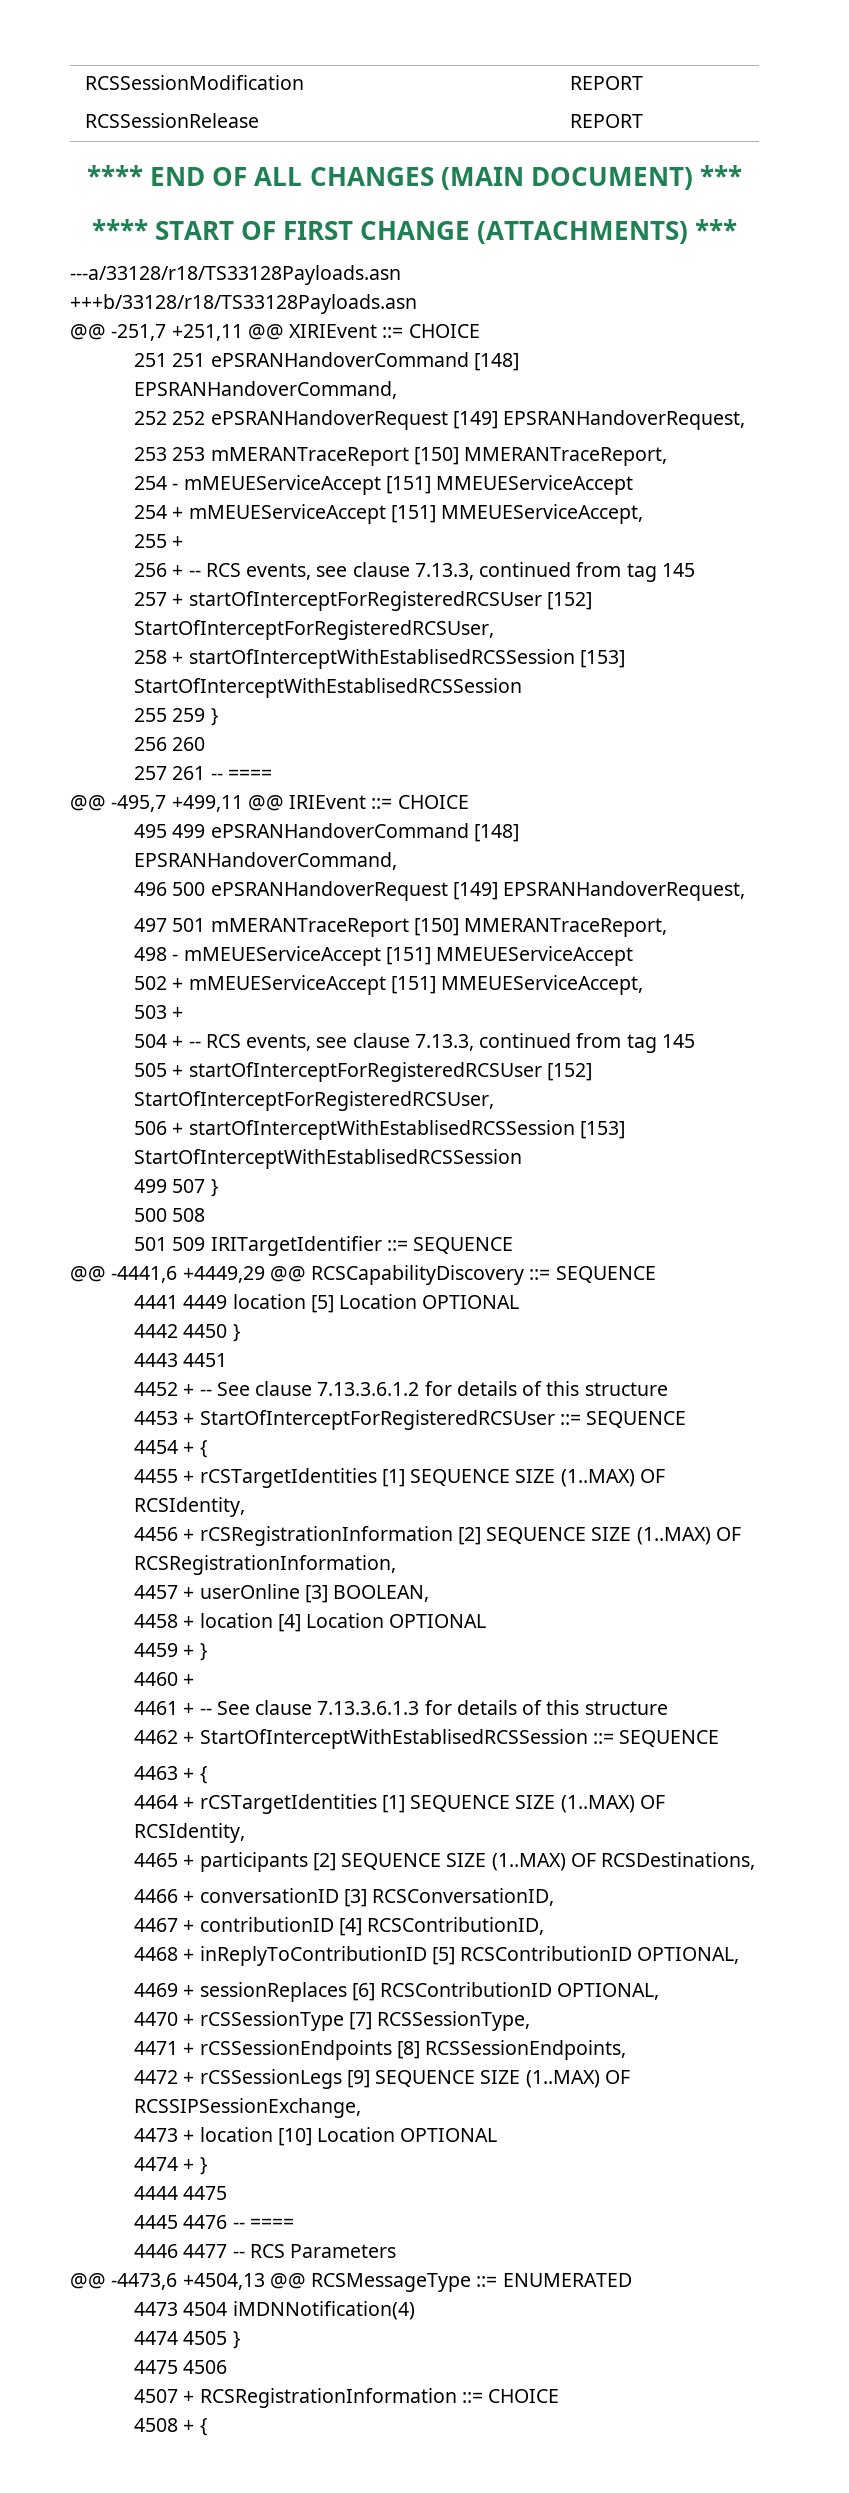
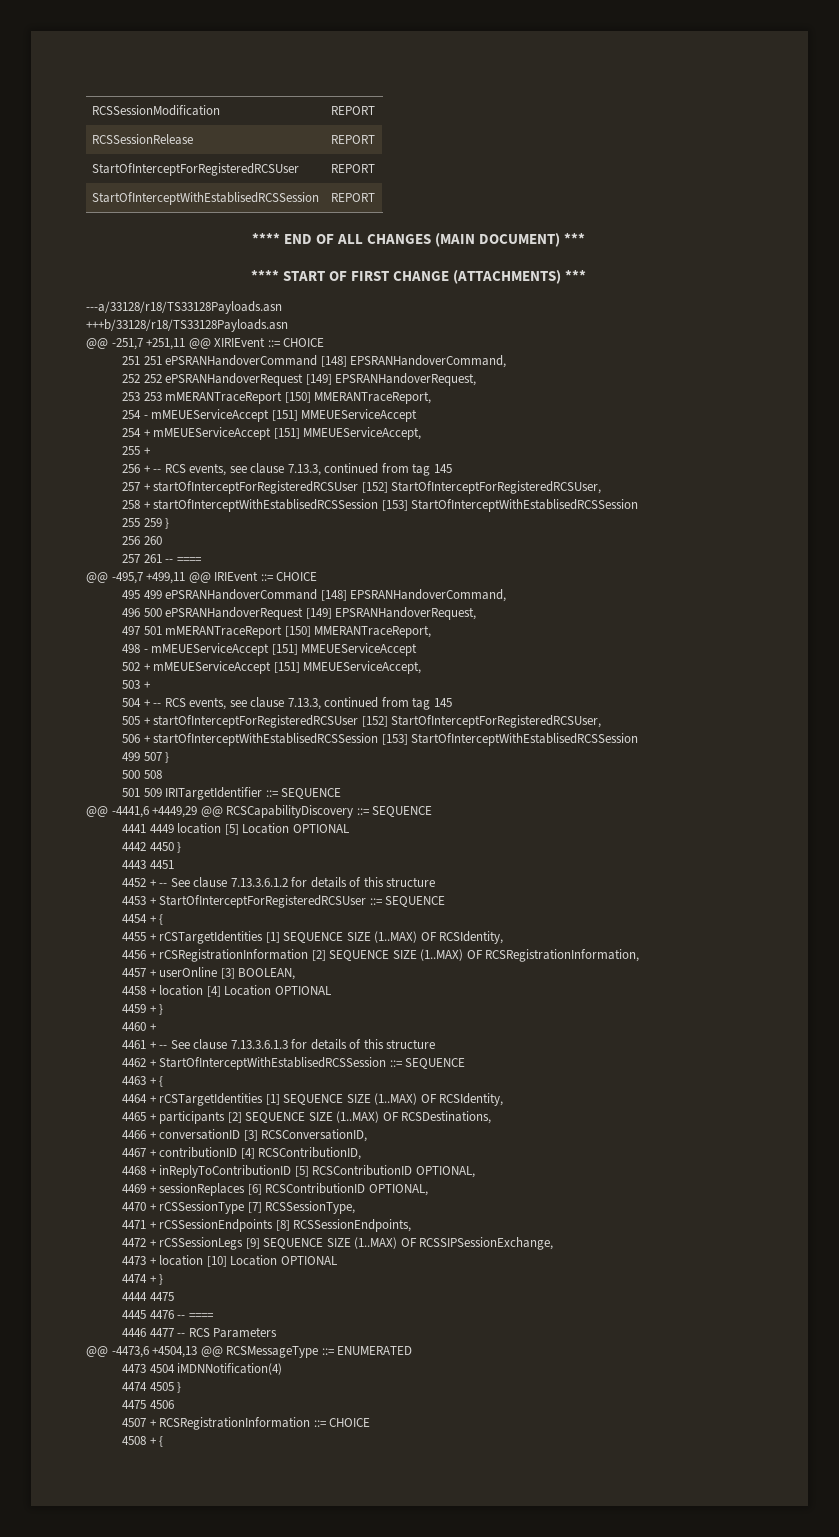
(644, 121) none -> [91,163,299,176] [330,164,375,173] [91,192,319,205] [330,193,375,202] // StartOfInterceptForRegisteredRCSUser | REPORT // StartOfInterceptWithEstablisedRCSSession | REPORT

